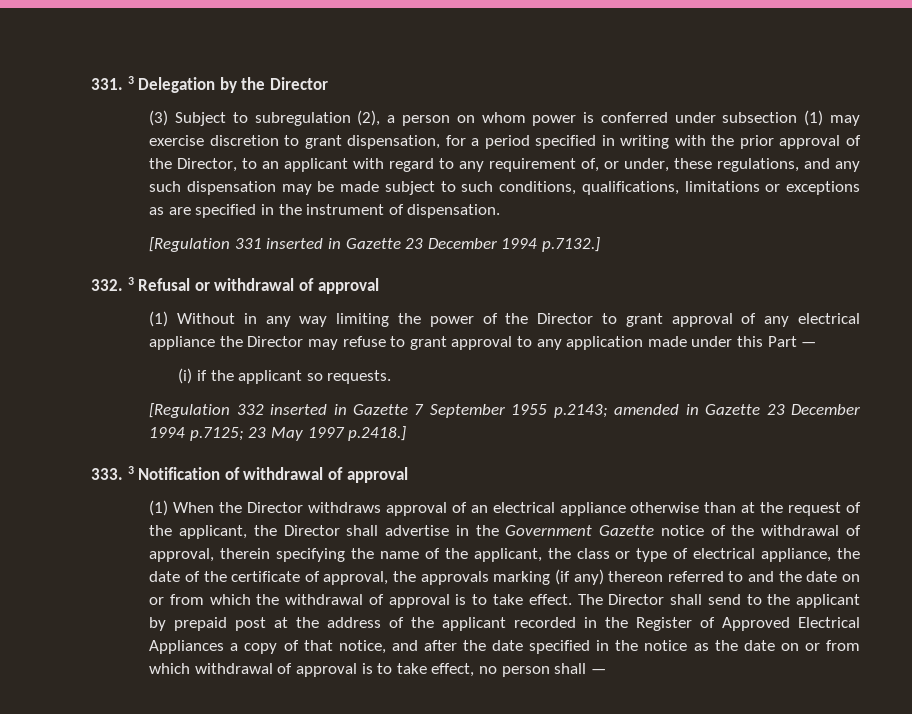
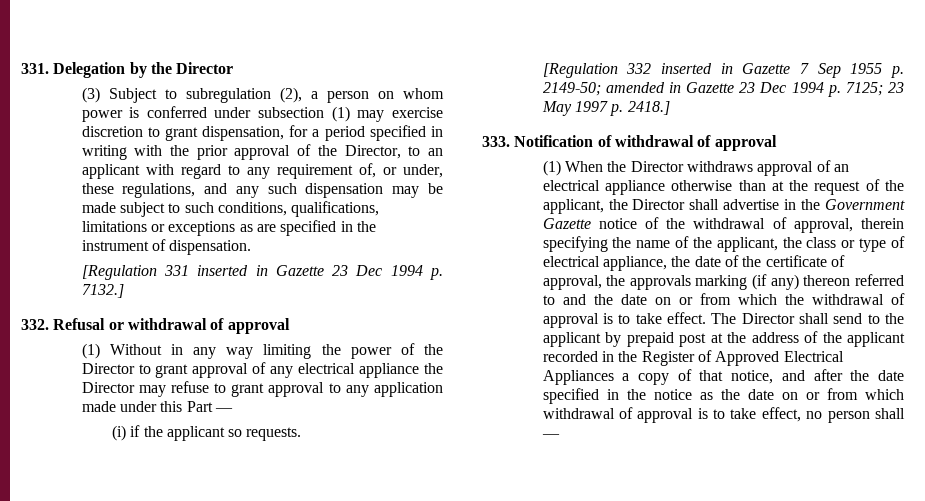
[127,76,134,84] 3 -> (49, 68) none
[427,237,600,252] December 1994 p.7132.] -> [355,265,443,280] [81,284,124,298] Dec 1994 p. 7132.]
[127,277,134,285] 3 -> (49, 324) none
[429,404,860,418] [149,427,244,441] September 1955 p.2143; amended in Gazette 23 December 1994 p.7125; -> [817,63,904,78] [542,82,883,97] Sep 1955 p. 2149-50; amended in Gazette 23 Dec 1994 p. 7125;
[348,426,407,441] p.2418.] -> [610,101,670,116] p. 2418.]
[127,466,134,474] 3 -> (510, 141) none

